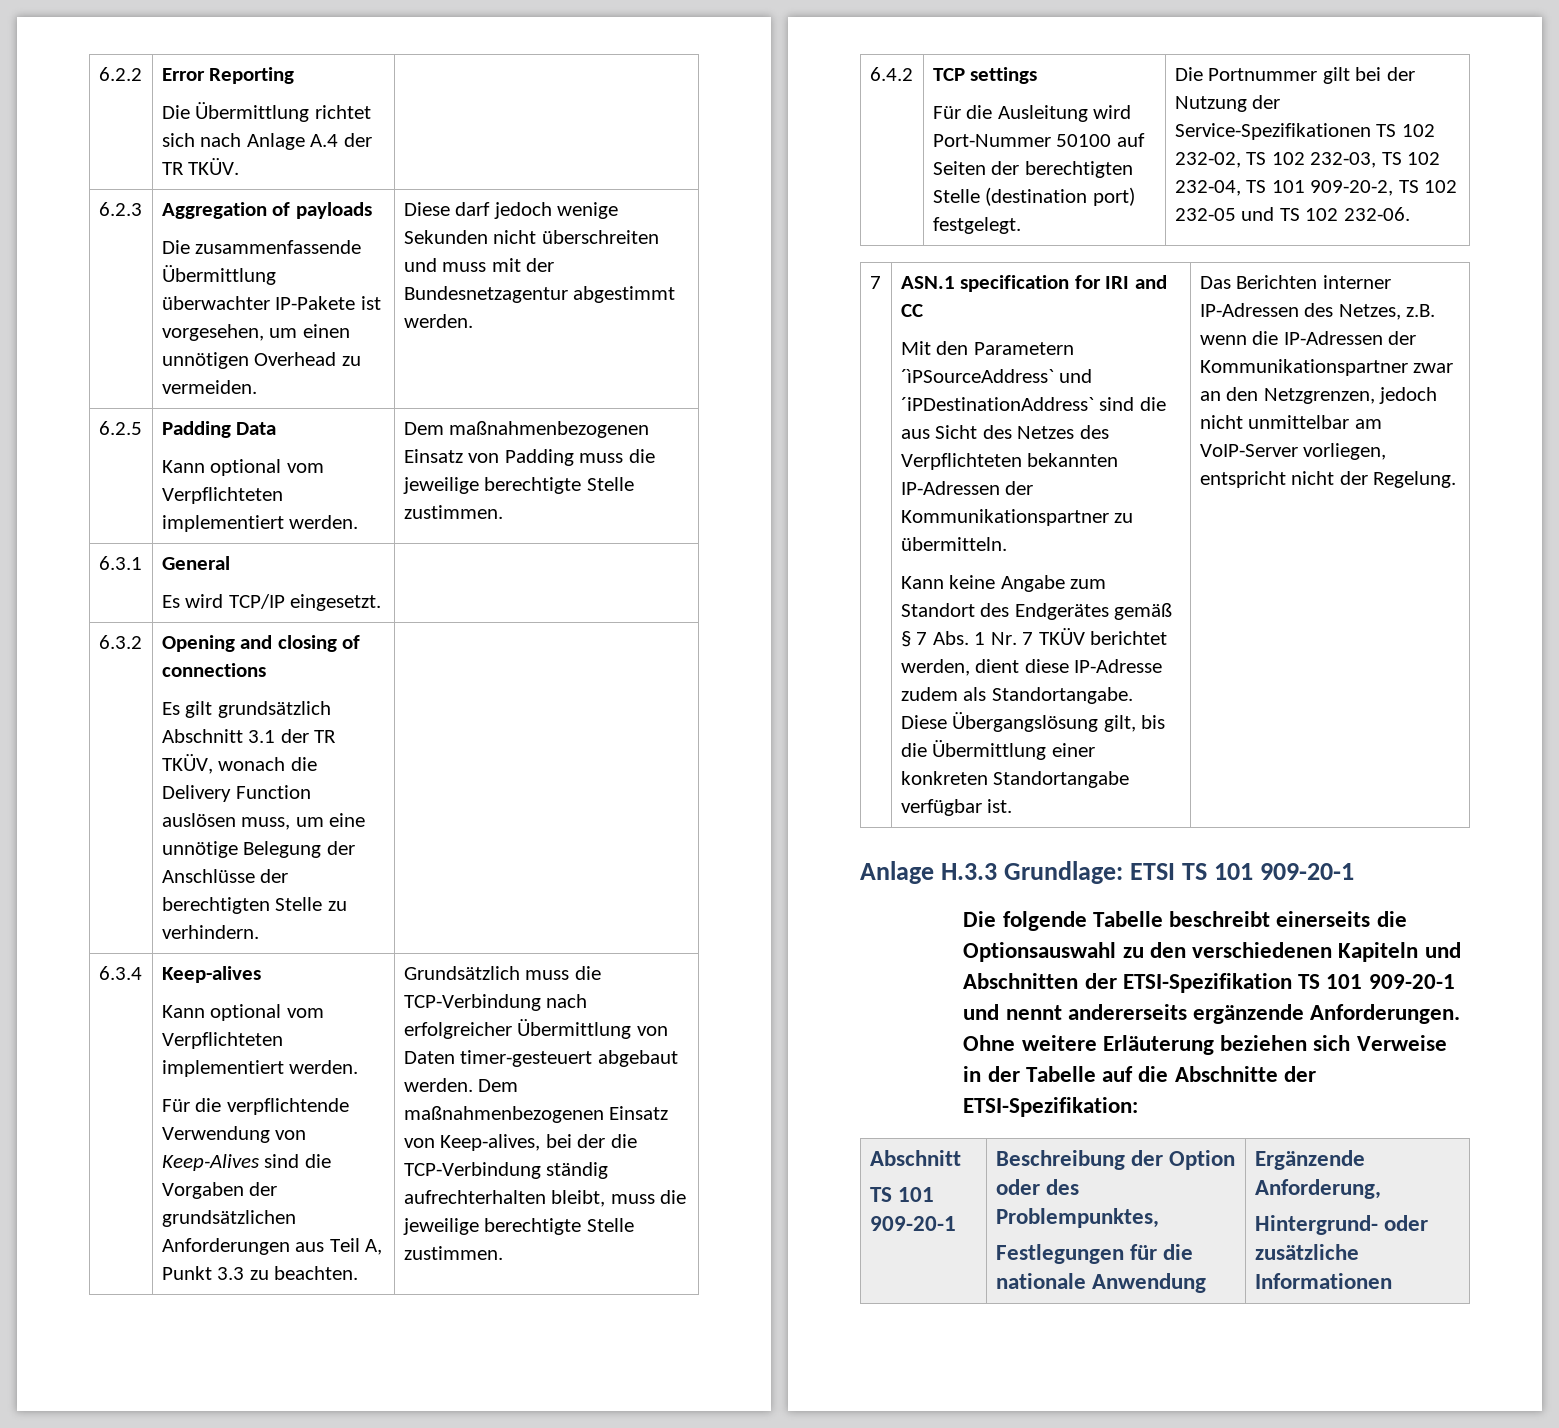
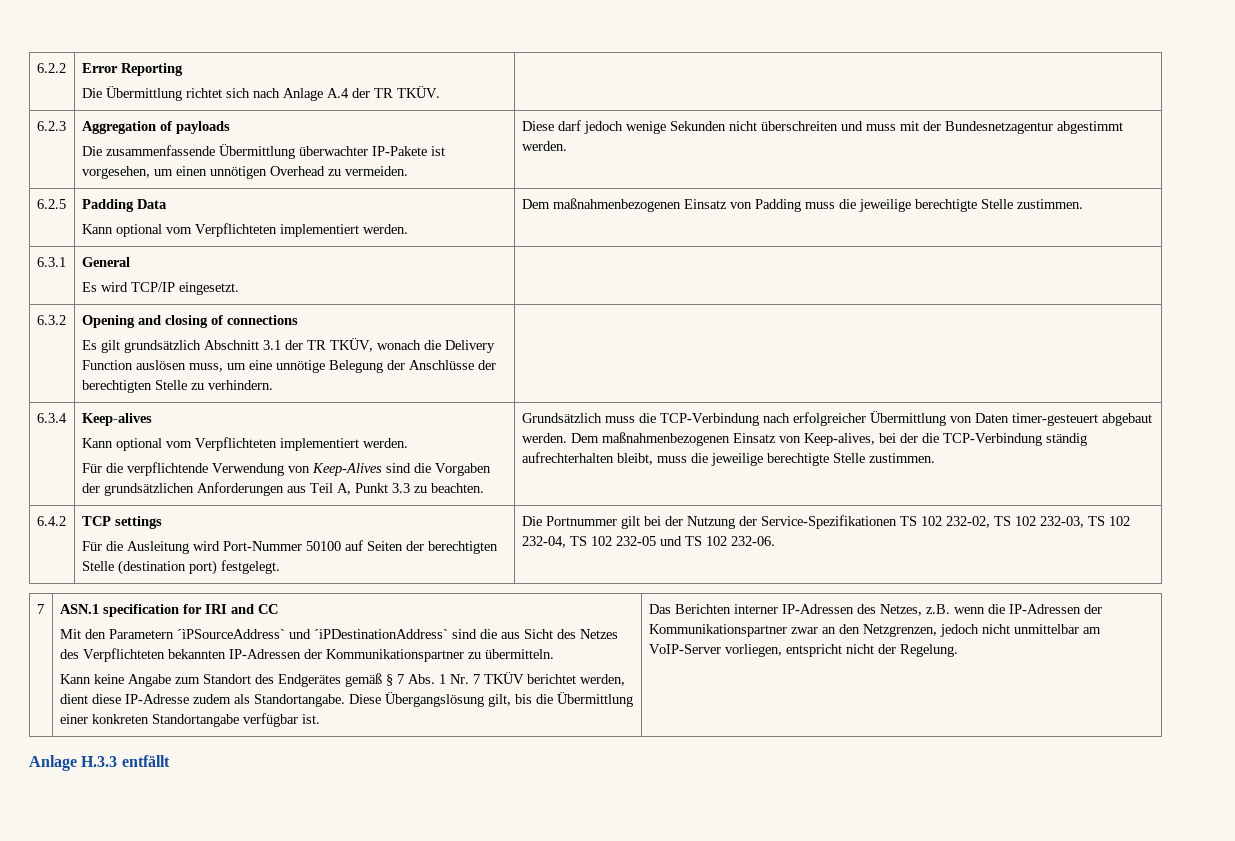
[1271,180,1419,196] 101 909-20-2, TS -> (587, 541) none
[1004,861,1355,884] [963,911,1407,931] [963,942,1461,962] [963,973,1455,993] [963,1004,1461,1024] [963,1035,1447,1055] [963,1066,1316,1082] [963,1097,1139,1117] [869,1150,961,1166] [869,1187,934,1202] [869,1216,956,1231] [995,1150,1235,1170] [995,1179,1079,1195] [995,1208,1159,1228] [995,1244,1193,1264] [995,1273,1206,1293] [1254,1150,1365,1170] [1254,1179,1381,1199] [1254,1215,1428,1235] [1254,1244,1359,1260] [1254,1273,1392,1289] Grundlage: ETSI TS 101 909-20-1 // Die folgende Tabelle beschreibt einerseits die Optionsauswahl zu den verschiedenen Kapiteln und Abschnitten der ETSI-Spezifikation TS 101 909-20-1 und nennt andererseits ergänzende Anforderungen. Ohne weitere Erläuterung beziehen sich Verweise in der Tabelle auf die Abschnitte der ETSI-Spezifikation: // Abschnitt // TS 101 909-20-1 | Beschreibung der Option oder des Problempunktes, // Festlegungen für die nationale Anwendung | Ergänzende Anforderung, // Hintergrund- oder zusätzliche Informationen -> [121,755,170,767] entfällt

